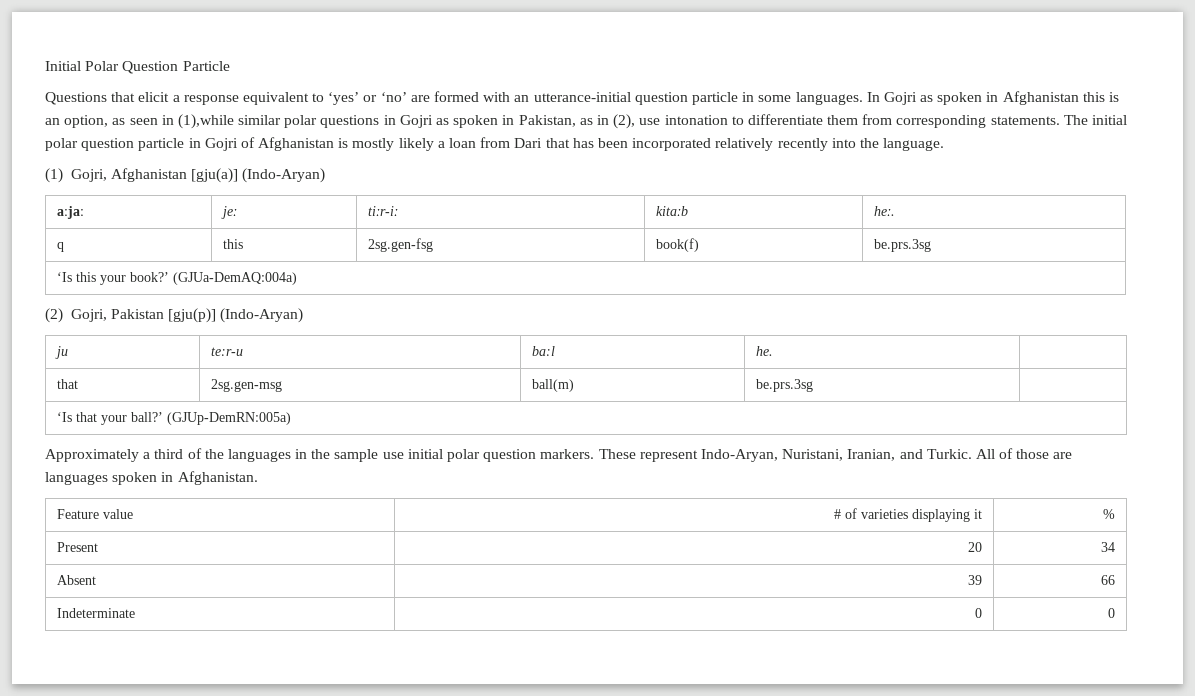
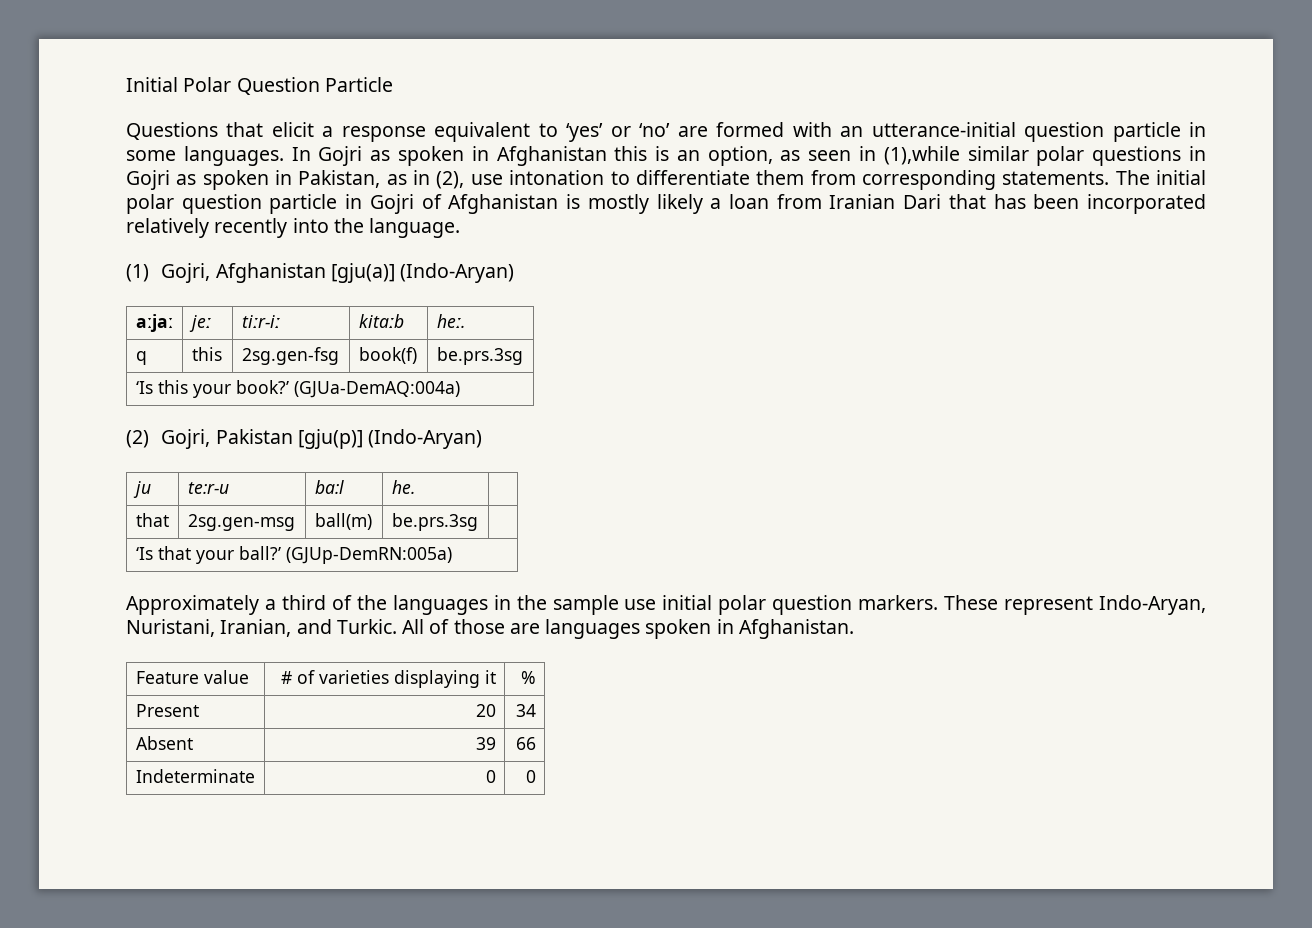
(511, 142) none -> [829,194,896,209] Iranian

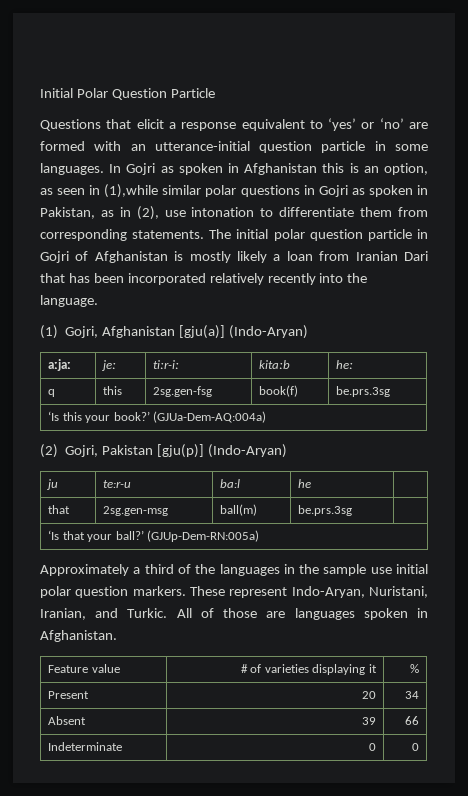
[436,314,465,328] heː. -> [336,360,354,369] heː
[293,381,460,398] (GJUa-DemAQ:004a) -> [153,411,267,423] (GJUa-Dem-AQ:004a)
[391,480,415,494] he. -> [298,479,312,488] he
[285,547,452,564] (GJUp-DemRN:005a) -> [147,530,260,542] (GJUp-Dem-RN:005a)

